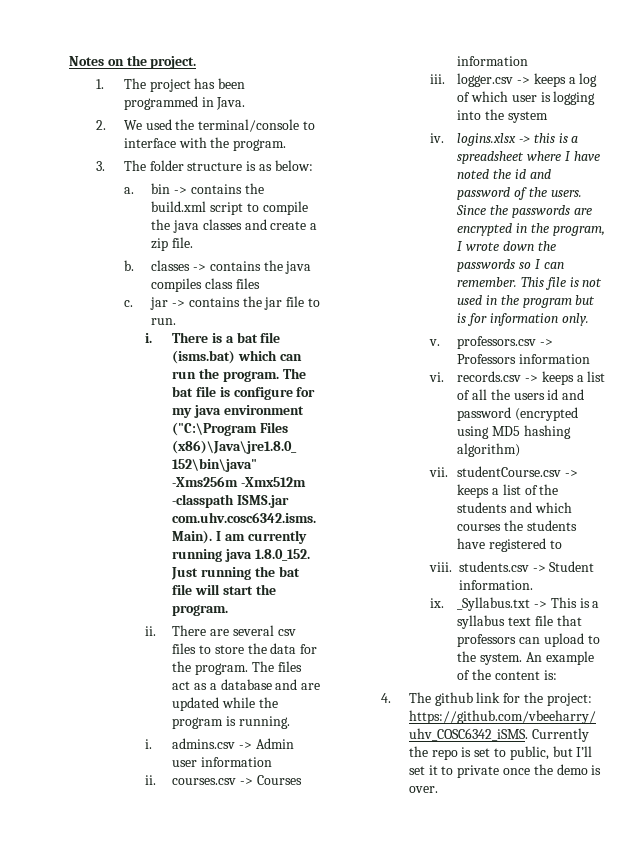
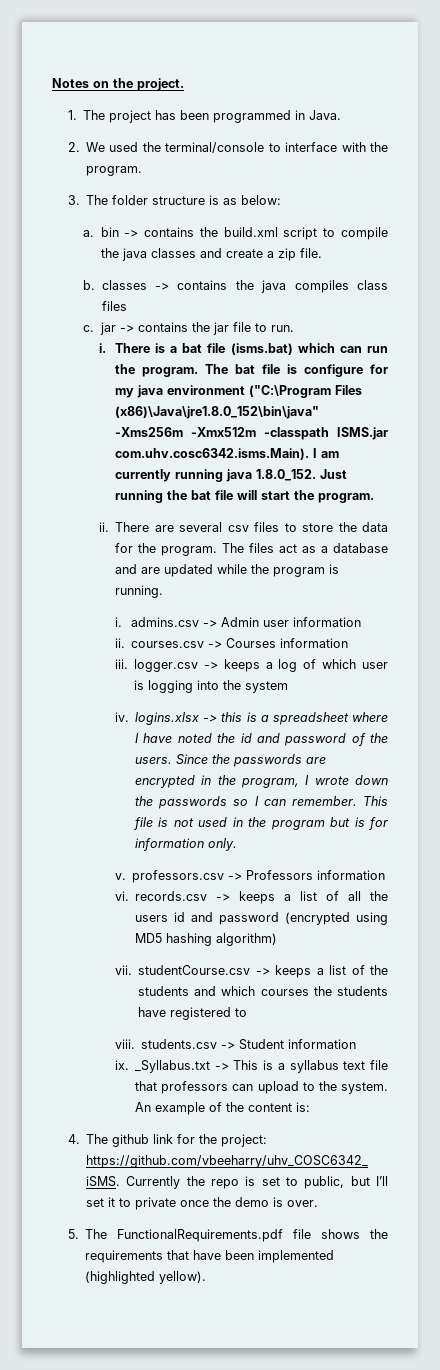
[458,580,533,590] information. -> [288,1039,357,1049] information
(438, 789) none -> [67,1229,388,1242] [84,1250,334,1263] [84,1271,206,1284] // 5. The FunctionalRequirements.pdf file shows the requirements that have been implemented (highlighted yellow).

